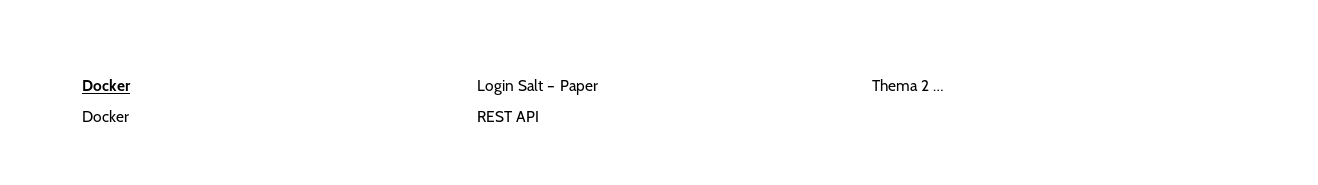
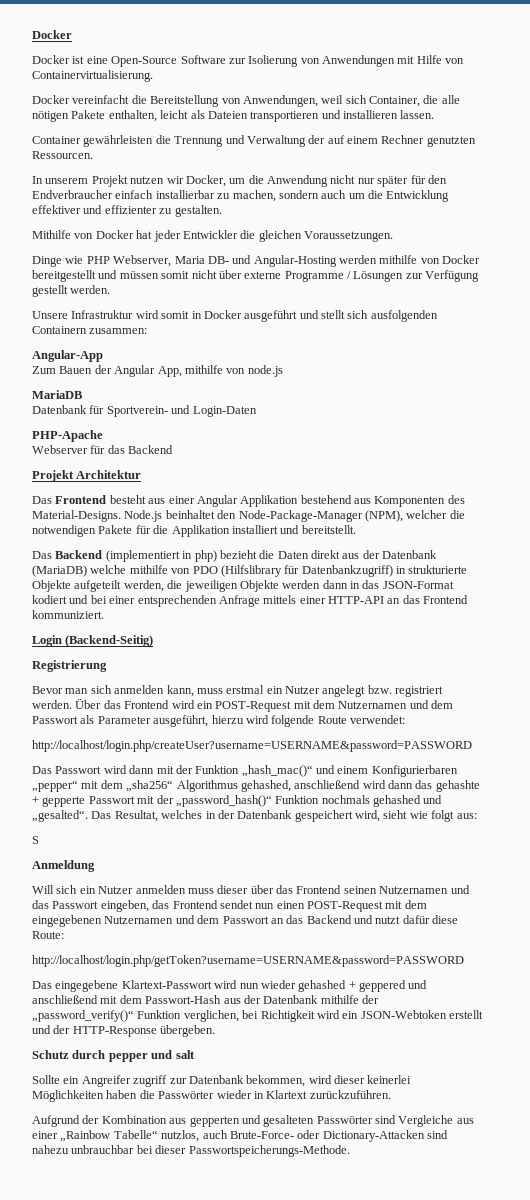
[477,79,598,95] [477,111,540,122] [872,79,944,91] // Login Salt – Paper // REST API // Thema 2 … -> [72,55,465,67] [32,70,153,82] [32,95,460,107] [32,110,435,122] [32,135,476,147] [32,151,93,159] [32,175,447,187] [32,190,450,202] [32,205,222,217] [32,230,393,242] [32,255,481,267] [32,270,480,282] [32,285,111,297] [32,310,438,322] [32,326,148,334] [32,350,103,362] [32,365,283,377] [32,390,82,399] [32,405,257,417] [32,430,103,442] [32,445,174,454] [32,470,142,482] [32,495,465,507] [32,510,465,522] [32,525,356,537] [32,550,438,562] [32,565,468,577] [32,580,454,592] [32,595,469,607] [32,610,104,619] [32,635,154,647] [32,660,107,672] [32,685,444,697] [32,699,454,712] [32,715,405,727] [32,740,472,752] [32,765,458,777] [32,780,480,792] [32,795,443,807] [32,810,477,822] [32,836,39,844] [32,860,95,872] [32,885,470,894] [32,900,427,912] [32,915,459,927] [32,931,64,939] [32,955,464,967] [32,980,428,992] [32,995,379,1004] [32,1010,483,1022] [32,1025,216,1037] [32,1050,195,1062] [32,1075,412,1087] [32,1090,391,1102] [32,1115,474,1127] [32,1130,448,1142] [32,1145,350,1157] ist eine Open-Source Software zur Isolierung von Anwendungen mit Hilfe von Containervirtualisierung. // Docker vereinfacht die Bereitstellung von Anwendungen, weil sich Container, die alle nötigen Pakete enthalten, leicht als Dateien transportieren und installieren lassen. // Container gewährleisten die Trennung und Verwaltung der auf einem Rechner genutzten Ressourcen. // In unserem Projekt nutzen wir Docker, um die Anwendung nicht nur später für den Endverbraucher einfach installierbar zu machen, sondern auch um die Entwicklung effektiver und effizienter zu gestalten. // Mithilfe von Docker hat jeder Entwickler die gleichen Voraussetzungen. // Dinge wie PHP Webserver, Maria DB- und Angular-Hosting werden mithilfe von Docker bereitgestellt und müssen somit nicht über externe Programme / Lösungen zur Verfügung gestellt werden. // Unsere Infrastruktur wird somit in Docker ausgeführt und stellt sich ausfolgenden Containern zusammen: // Angular-App // Zum Bauen der Angular App, mithilfe von node.js // MariaDB // Datenbank für Sportverein- und Login-Daten // PHP-Apache // Webserver für das Backend // Projekt Architektur // Das Frontend besteht aus einer Angular Applikation bestehend aus Komponenten des Material-Designs. Node.js beinhaltet den Node-Package-Manager (NPM), welcher die notwendigen Pakete für die Applikation installiert und bereitstellt. // Das Backend (implementiert in php) bezieht die Daten direkt aus der Datenbank (MariaDB) welche mithilfe von PDO (Hilfslibrary für Datenbankzugriff) in strukturierte Objekte aufgeteilt werden, die jeweiligen Objekte werden dann in das JSON-Format kodiert und bei einer entsprechenden Anfrage mittels einer HTTP-API an das Frontend kommuniziert. // Login (Backend-Seitig) // Registrierung // Bevor man sich anmelden kann, muss erstmal ein Nutzer angelegt bzw. registriert werden. Über das Frontend wird ein POST-Request mit dem Nutzernamen und dem Passwort als Parameter ausgeführt, hierzu wird folgende Route verwendet: // http://localhost/login.php/createUser?username=USERNAME&password=PASSWORD // Das Passwort wird dann mit der Funktion „hash_mac()“ und einem Konfigurierbaren „pepper“ mit dem „sha256“ Algorithmus gehashed, anschließend wird dann das gehashte + gepperte Passwort mit der „password_hash()“ Funktion nochmals gehashed und „gesalted“. Das Resultat, welches in der Datenbank gespeichert wird, sieht wie folgt aus: // S // Anmeldung // Will sich ein Nutzer anmelden muss dieser über das Frontend seinen Nutzernamen und das Passwort eingeben, das Frontend sendet nun einen POST-Request mit dem eingegebenen Nutzernamen und dem Passwort an das Backend und nutzt dafür diese Route: // http://localhost/login.php/getToken?username=USERNAME&password=PASSWORD // Das eingegebene Klartext-Passwort wird nun wieder gehashed + geppered und anschließend mit dem Passwort-Hash aus der Datenbank mithilfe der „password_verify()“ Funktion verglichen, bei Richtigkeit wird ein JSON-Webtoken erstellt und der HTTP-Response übergeben. // Schutz durch pepper und salt // Sollte ein Angreifer zugriff zur Datenbank bekommen, wird dieser keinerlei Möglichkeiten haben die Passwörter wieder in Klartext zurückzuführen. // Aufgrund der Kombination aus gepperten und gesalteten Passwörter sind Vergleiche aus einer „Rainbow Tabelle“ nutzlos, auch Brute-Force- oder Dictionary-Attacken sind nahezu unbrauchbar bei dieser Passwortspeicherungs-Methode.

